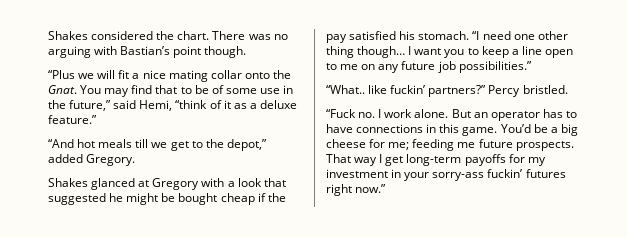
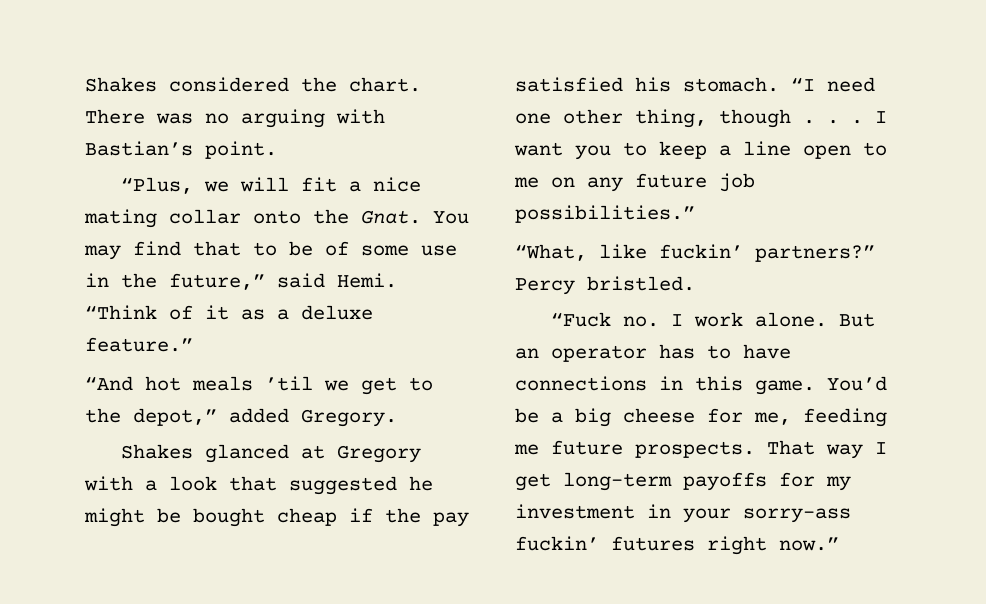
[173,46,247,58] [48,70,75,79] point though. // “Plus -> [205,141,277,159] [121,177,194,194] point. // “Plus,
[139,100,208,111] Hemi, “think -> [337,273,397,288] [85,305,157,319] Hemi. “Think
[135,139,149,148] till -> [265,376,313,391] ’til
[326,46,406,58] thing though… -> [635,109,863,128] thing, though . . .
[326,85,365,94] “What.. -> [515,244,587,261] “What,
[388,142,410,150] me; -> [754,412,791,425] me,

